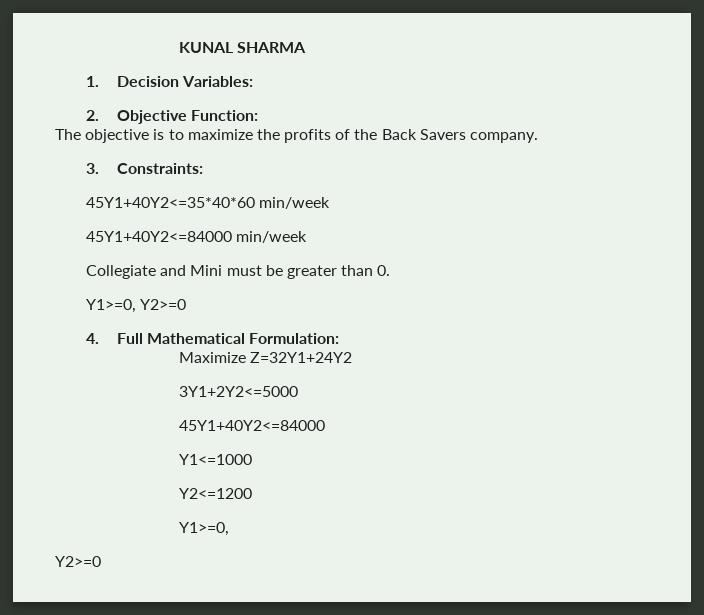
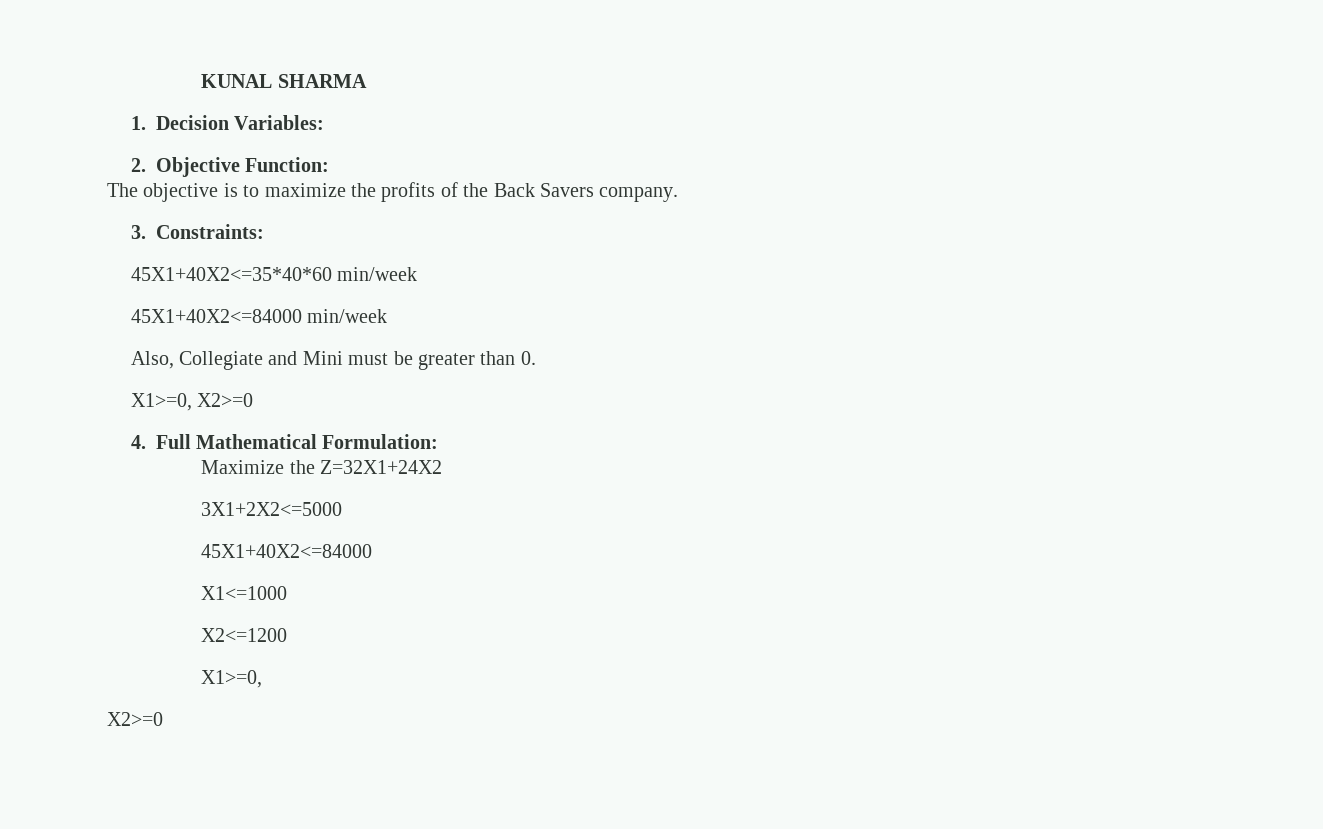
[85,197,331,209] [85,231,308,243] 45Y1+40Y2<=35*40*60 min/week // 45Y1+40Y2<=84000 min/week // -> [130,267,417,281] [130,309,387,323] [130,351,174,369] 45X1+40X2<=35*40*60 min/week // 45X1+40X2<=84000 min/week // Also,
[85,299,187,313] Y1>=0, Y2>=0 -> [130,393,253,411] X1>=0, X2>=0
[250,352,353,363] [178,386,298,397] [178,420,325,431] [178,454,252,465] [178,488,252,499] [178,522,229,536] [55,556,101,567] Z=32Y1+24Y2 // 3Y1+2Y2<=5000 // 45Y1+40Y2<=84000 // Y1<=1000 // Y2<=1200 // Y1>=0, // Y2>=0 -> [289,460,442,474] [201,502,343,516] [201,544,373,558] [201,586,288,600] [201,628,288,642] [201,670,263,688] [107,712,163,726] the Z=32X1+24X2 // 3X1+2X2<=5000 // 45X1+40X2<=84000 // X1<=1000 // X2<=1200 // X1>=0, // X2>=0

